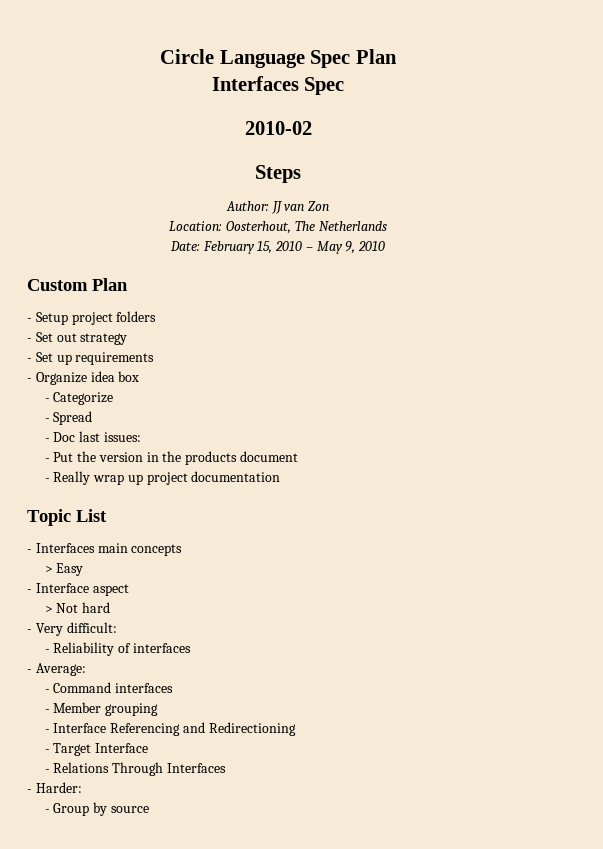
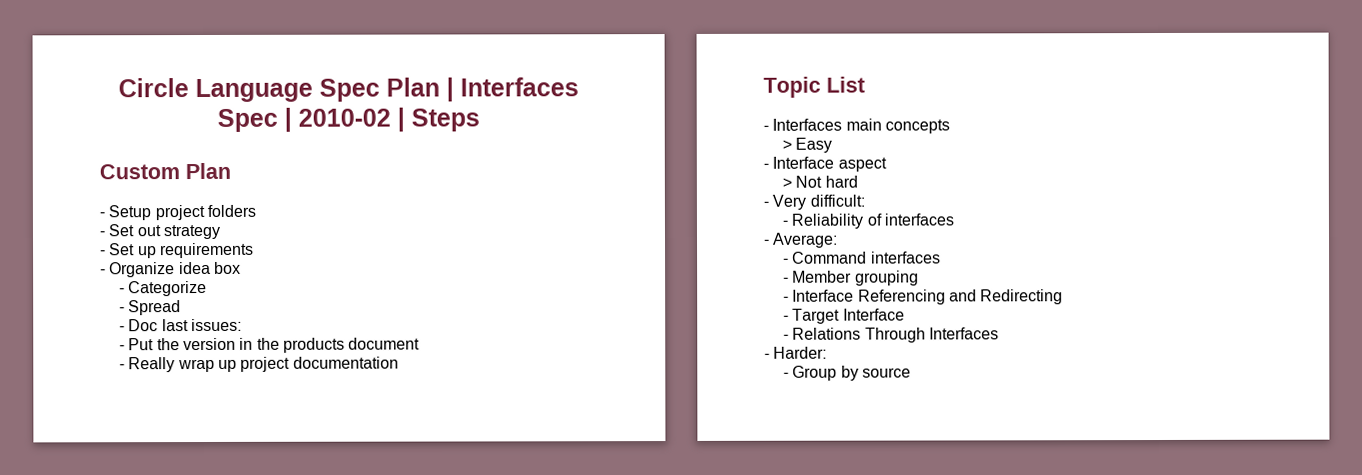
(397, 56) // -> [446,77,454,102] |
(345, 86) // -> [284,107,292,132] |
(312, 128) // -> [397,107,405,132] |
[225,201,330,214] [169,221,387,234] [169,241,386,254] // Author: JJ van Zon // Location: Oosterhout, The Netherlands // Date: February 15, 2010 – May 9, 2010 -> (480, 120) none
[208,722,296,736] Redirectioning -> [980,289,1064,305] Redirecting

